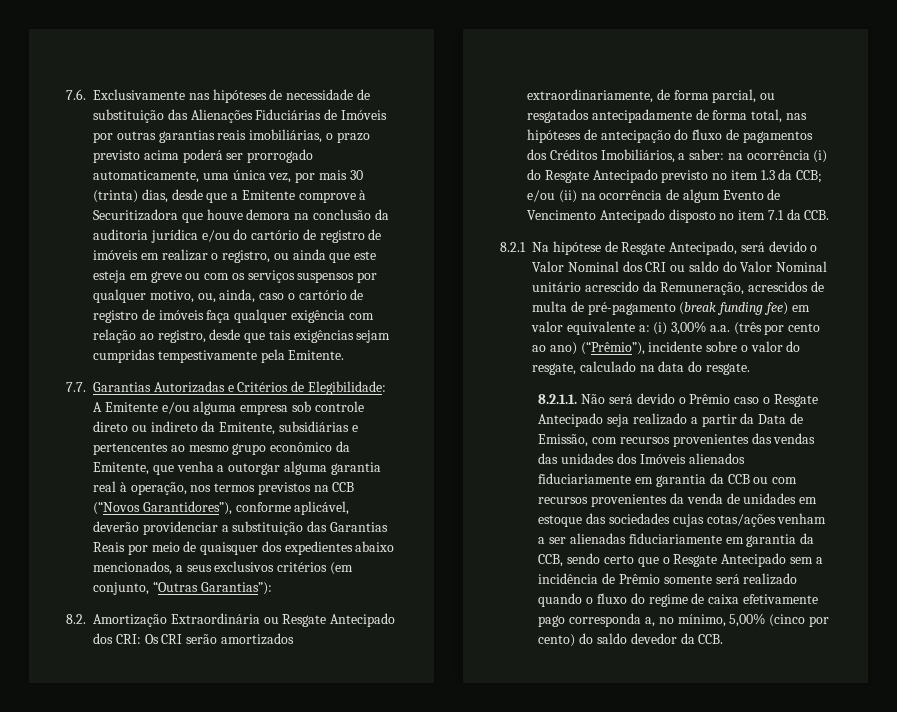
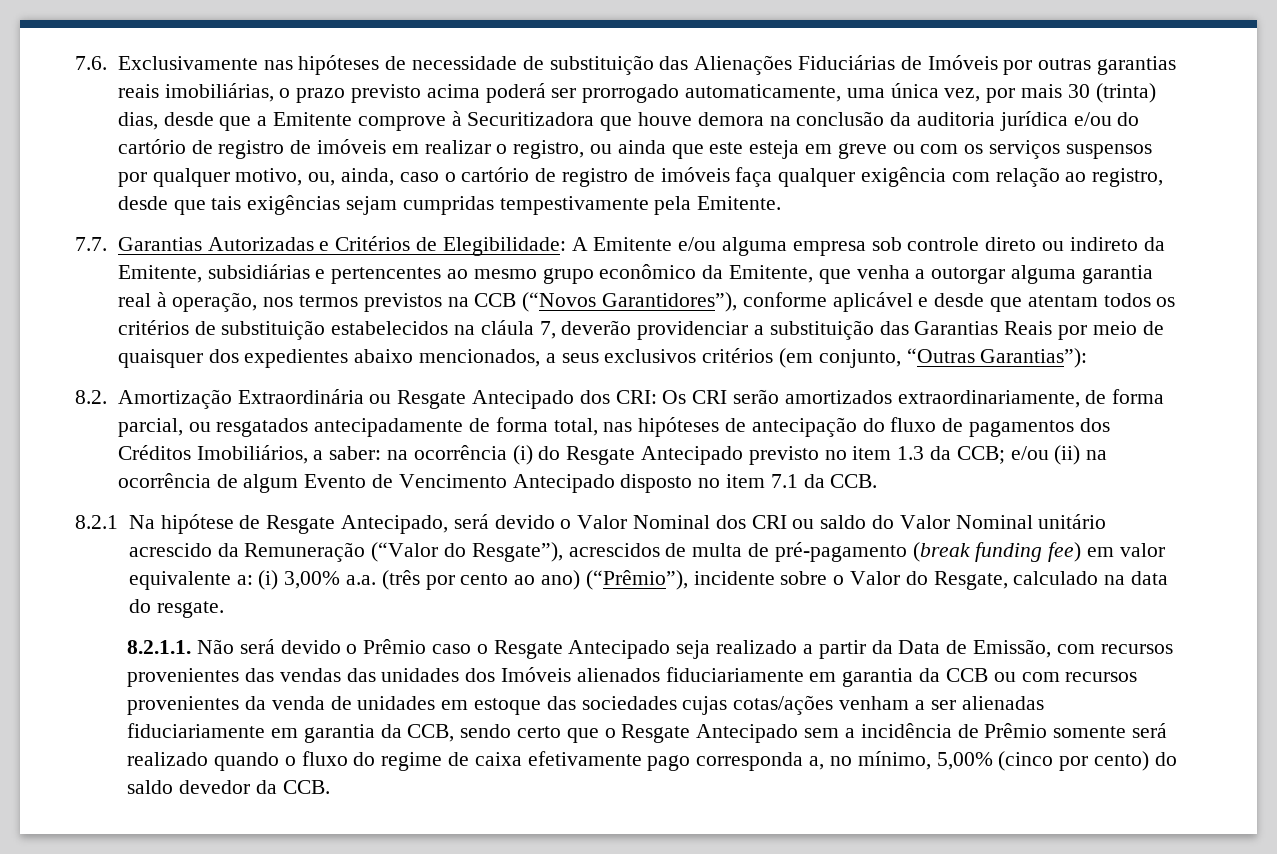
[294,501,350,515] aplicável, -> [832,292,1176,312] [117,320,556,340] aplicável e desde que atentam todos os critérios de substituição estabelecidos na cláula 7,
[660,282,745,295] Remuneração, -> [244,542,563,562] Remuneração (“Valor do Resgate”),
[750,341,801,352] [532,363,576,375] valor do resgate, -> [850,571,1008,590] Valor do Resgate,

